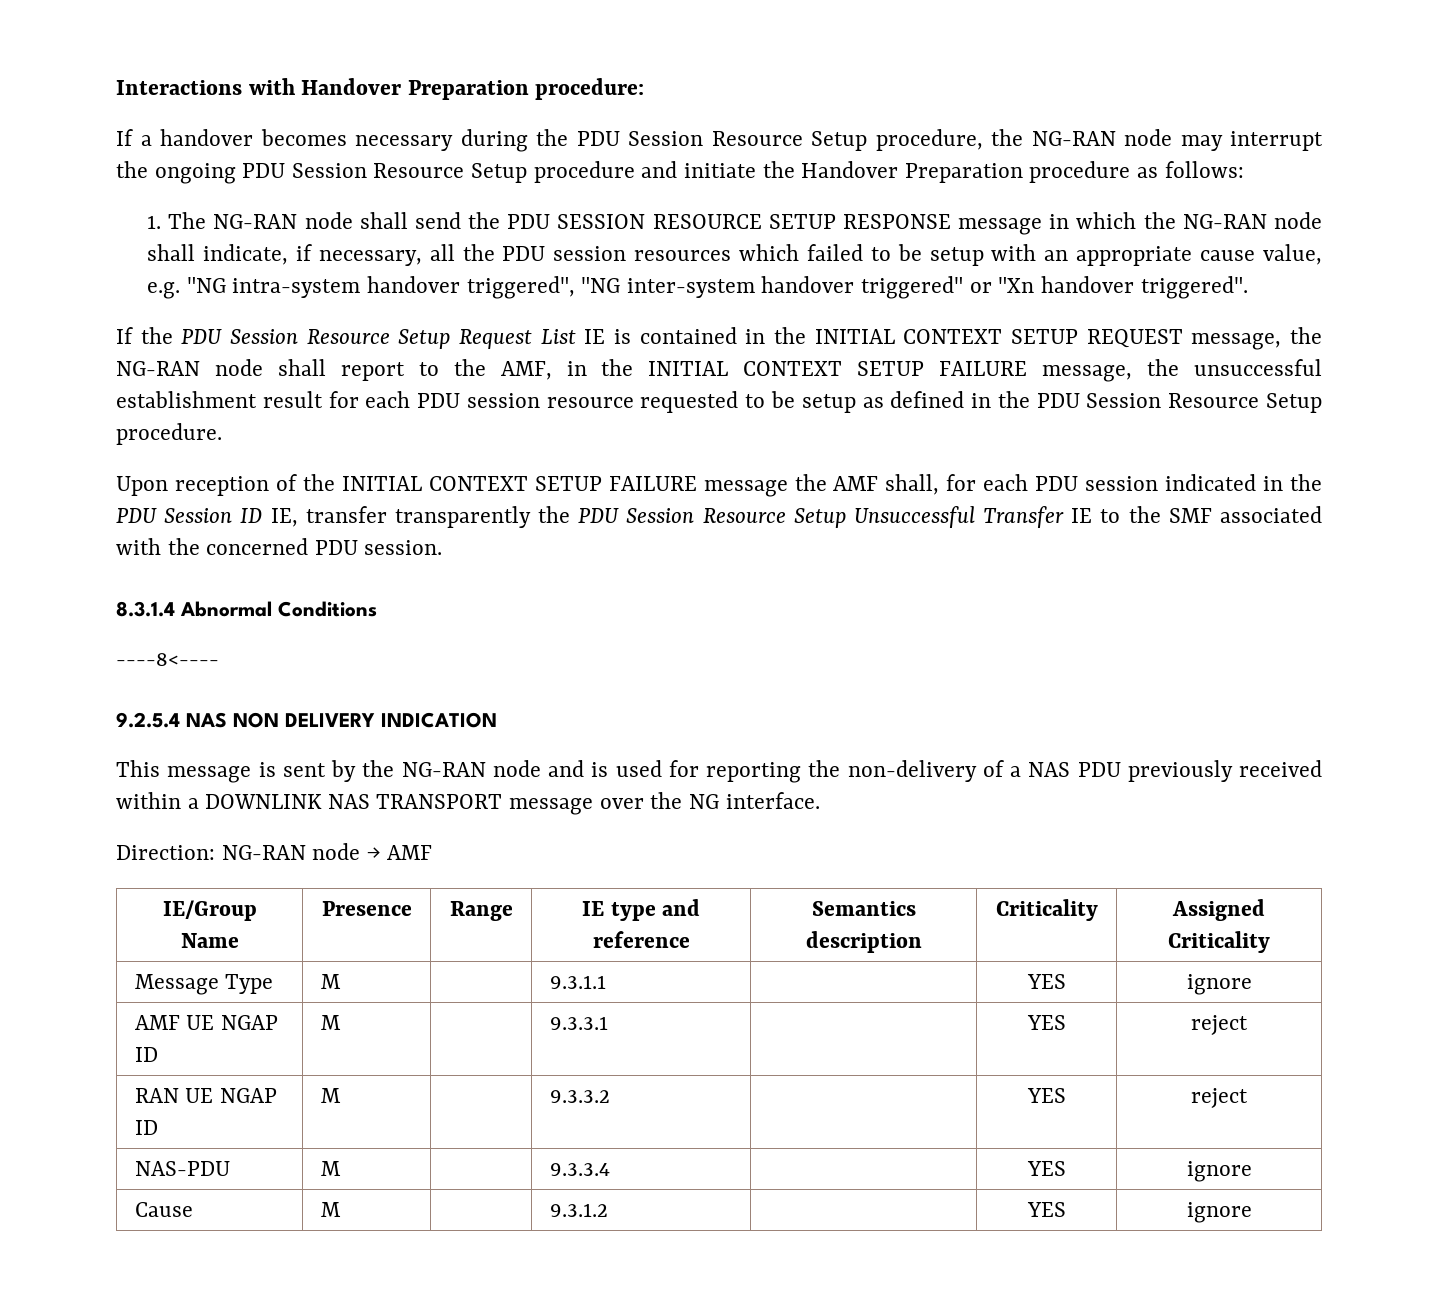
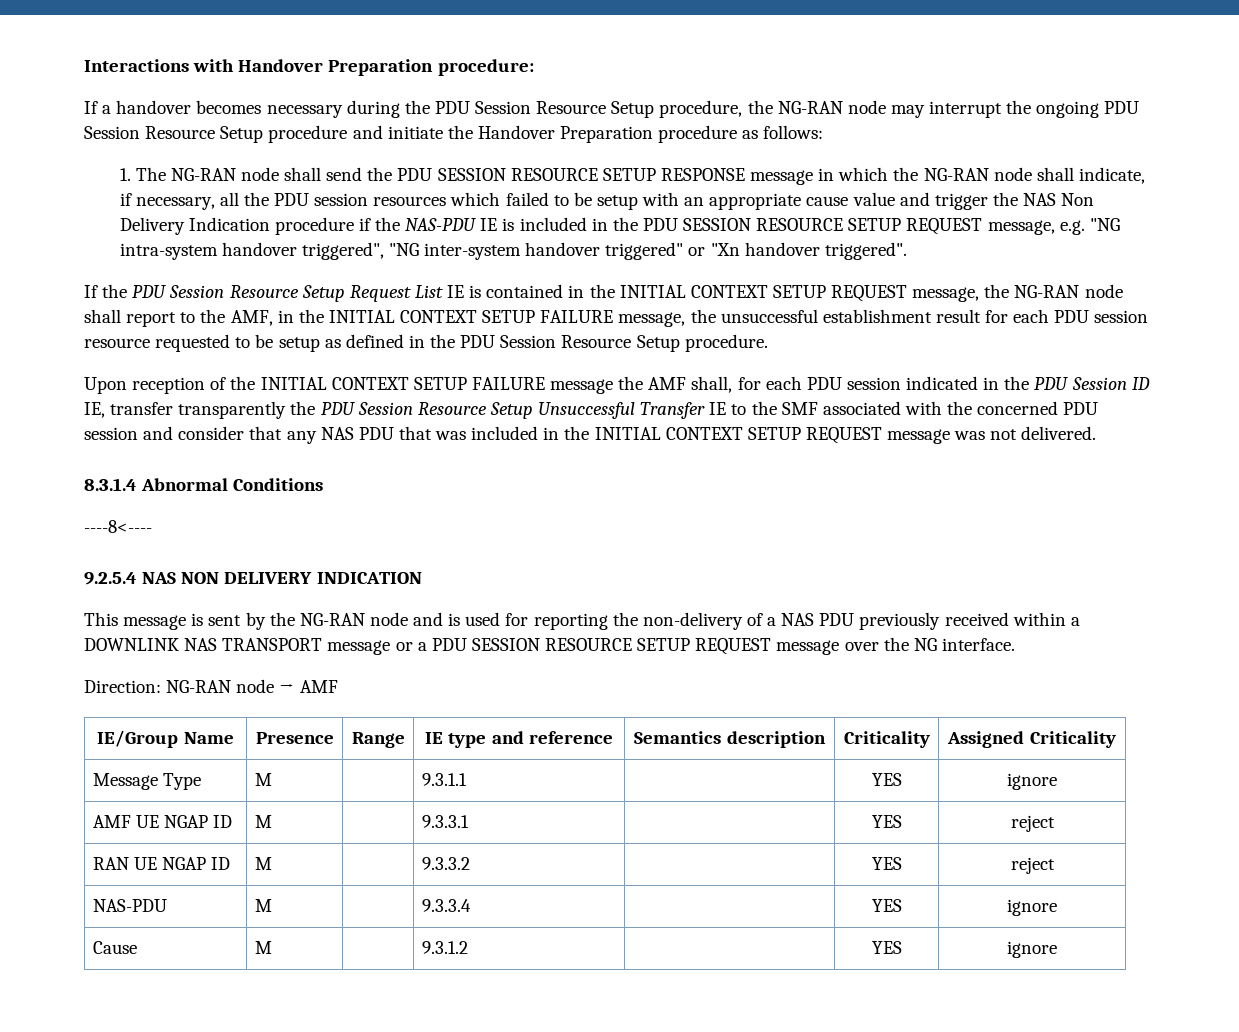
[1262,244,1322,265] value, -> [852,192,1095,210] [119,217,1055,235] value and trigger the NAS Non Delivery Indication procedure if the NAS-PDU IE is included in the PDU SESSION RESOURCE SETUP REQUEST message,
[364,540,443,555] session. -> [84,426,1097,444] session and consider that any NAS PDU that was included in the INITIAL CONTEXT SETUP REQUEST message was not delivered.
(594, 806) none -> [395,638,840,655] or a PDU SESSION RESOURCE SETUP REQUEST message

